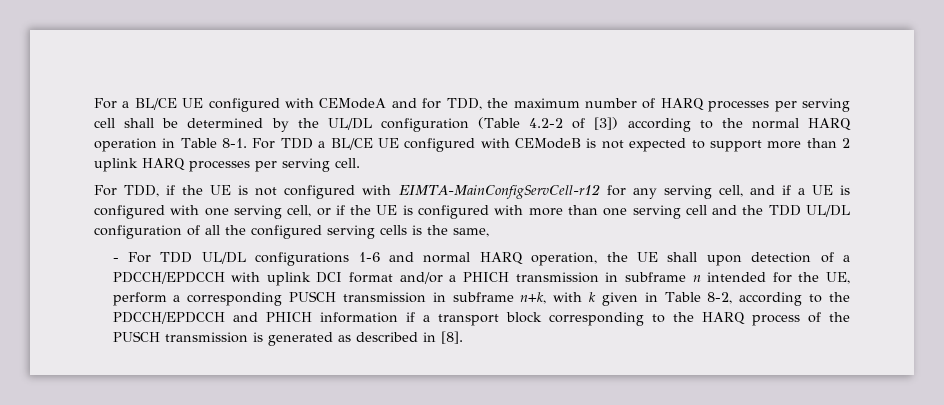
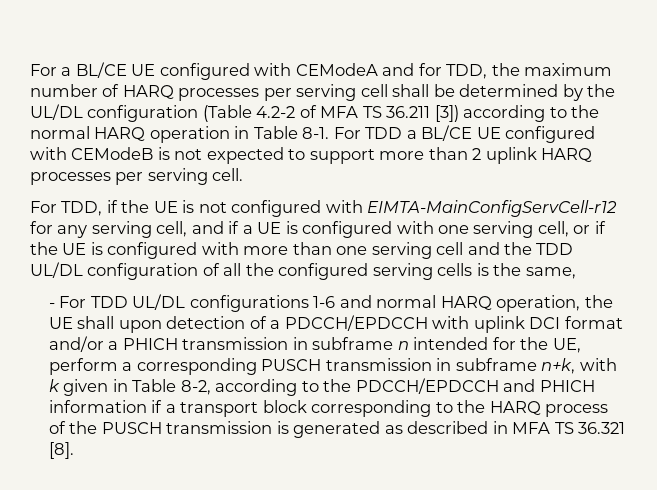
(586, 123) none -> [320,106,431,118] MFA TS 36.211
(436, 337) none -> [512,422,625,434] MFA TS 36.321

